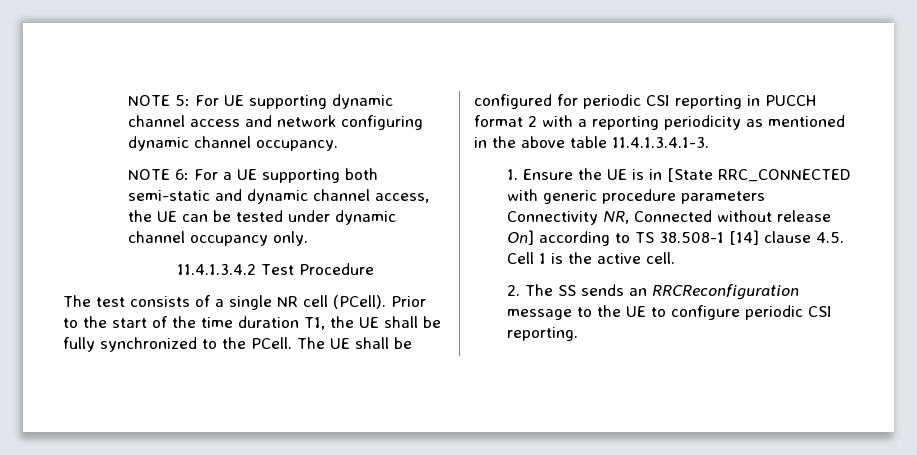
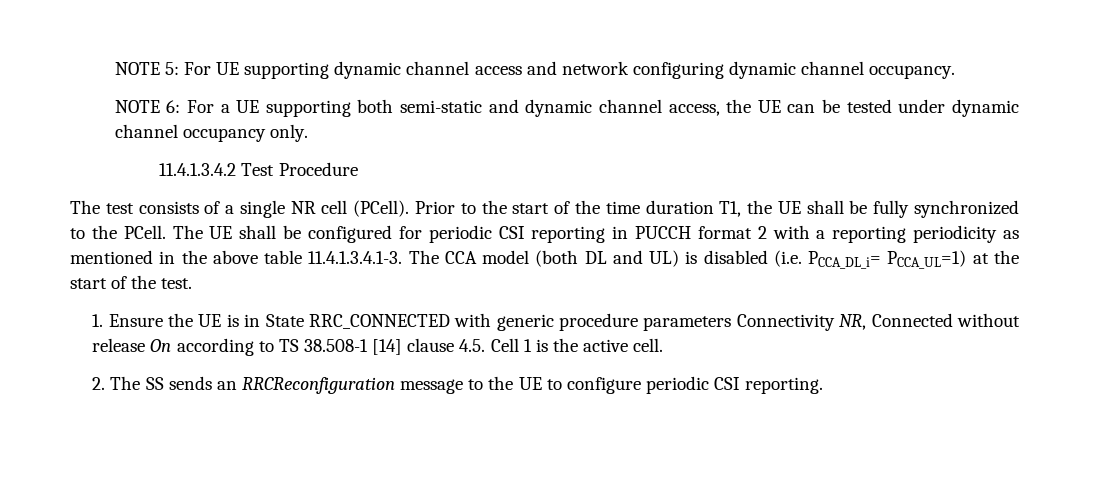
(709, 142) none -> [408,250,1020,269] [70,275,193,289] The CCA model (both DL and UL) is disabled (i.e. PCCA_DL_i= PCCA_UL=1) at the start of the test.
[666,168,713,182] [State -> [265,314,304,327] State
[506,230,534,245] On] -> [150,339,172,352] On

